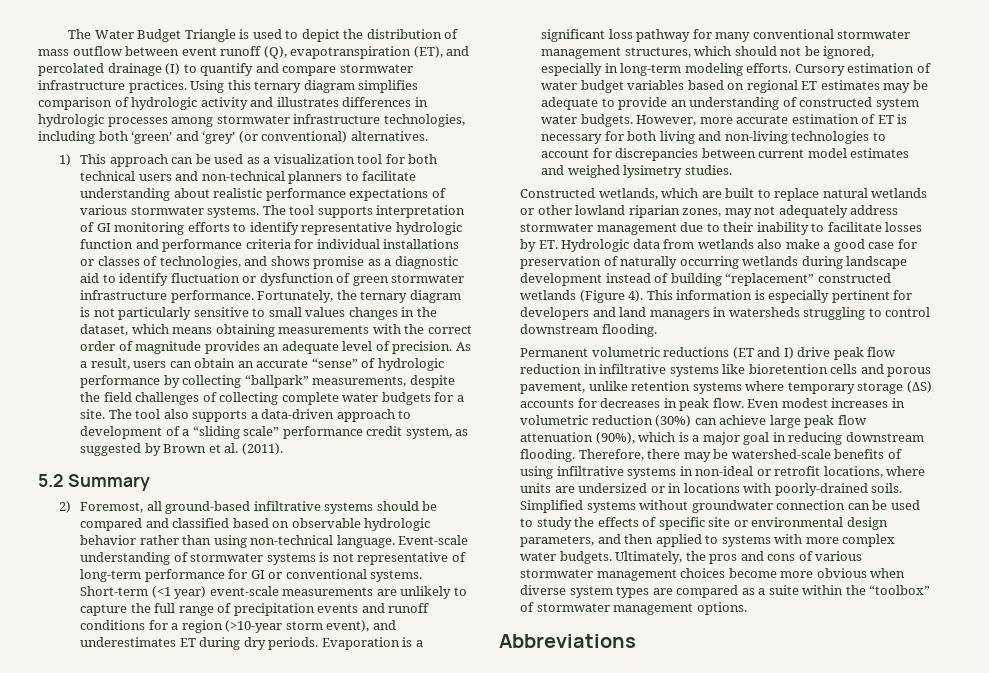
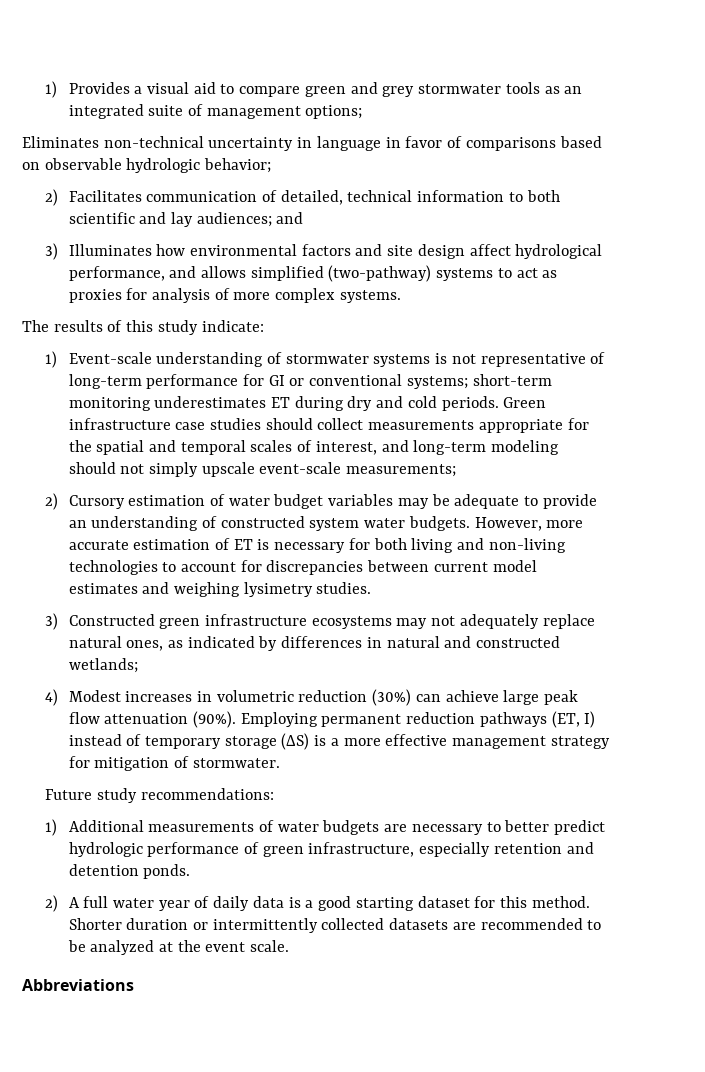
[68,29,459,42] [38,46,470,59] [38,63,413,76] [38,80,419,93] [38,97,428,110] [38,114,465,127] [38,131,428,144] [58,154,438,167] [79,171,417,184] [79,188,446,201] [79,205,466,218] [79,222,462,235] [79,239,460,252] [79,256,458,269] [79,273,465,286] [79,290,461,303] [79,307,437,320] [79,324,472,337] [79,341,471,354] [79,358,444,371] [79,375,455,388] [79,392,464,405] [79,409,412,422] [79,426,469,439] [79,443,283,456] [38,474,150,491] [58,501,438,514] [79,518,431,531] [79,535,395,548] The Water Budget Triangle is used to depict the distribution of mass outflow between event runoff (Q), evapotranspiration (ET), and percolated drainage (I) to quantify and compare stormwater infrastructure practices. Using this ternary diagram simplifies comparison of hydrologic activity and illustrates differences in hydrologic processes among stormwater infrastructure technologies, including both ‘green’ and ‘grey’ (or conventional) alternatives. // 1) This approach can be used as a visualization tool for both technical users and non-technical planners to facilitate understanding about realistic performance expectations of various stormwater systems. The tool supports interpretation of GI monitoring efforts to identify representative hydrologic function and performance criteria for individual installations or classes of technologies, and shows promise as a diagnostic aid to identify fluctuation or dysfunction of green stormwater infrastructure performance. Fortunately, the ternary diagram is not particularly sensitive to small values changes in the dataset, which means obtaining measurements with the correct order of magnitude provides an adequate level of precision. As a result, users can obtain an accurate “sense” of hydrologic performance by collecting “ballpark” measurements, despite the field challenges of collecting complete water budgets for a site. The tool also supports a data-driven approach to development of a “sliding scale” performance credit system, as suggested by Brown et al. (2011). // 5.2 Summary // 2) Foremost, all ground-based infiltrative systems should be compared and classified based on observable hydrologic behavior rather than using non-technical language. -> [45,81,583,98] [68,104,363,119] [22,136,602,151] [22,158,272,173] [45,189,560,206] [68,212,304,227] [45,243,603,260] [68,265,558,282] [68,288,401,303] [22,320,264,335] [45,351,58,368] 1) Provides a visual aid to compare green and grey stormwater tools as an integrated suite of management options; // Eliminates non-technical uncertainty in language in favor of comparisons based on observable hydrologic behavior; // 2) Facilitates communication of detailed, technical information to both scientific and lay audiences; and // 3) Illuminates how environmental factors and site design affect hydrological performance, and allows simplified (two-pathway) systems to act as proxies for analysis of more complex systems. // The results of this study indicate: // 1)
[370,570,423,582] [79,586,467,599] [79,603,430,616] [79,620,396,633] [79,637,423,650] [540,29,911,42] [540,46,875,59] [540,63,792,76] systems. Short-term (<1 year) event-scale measurements are unlikely to capture the full range of precipitation events and runoff conditions for a region (>10-year storm event), and underestimates ET during dry periods. Evaporation is a significant loss pathway for many conventional stormwater management structures, which should not be ignored, especially in long-term modeling efforts. -> [406,374,552,389] [68,396,547,411] [68,418,589,433] [68,440,560,455] [68,462,457,477] [45,493,59,510] systems; short-term monitoring underestimates ET during dry and cold periods. Green infrastructure case studies should collect measurements appropriate for the spatial and temporal scales of interest, and long-term modeling should not simply upscale event-scale measurements; // 2)
[687,80,880,93] based on regional ET estimates -> (394, 500) none
[567,165,620,178] weighed -> [174,582,241,597] weighing
[519,188,928,201] [519,205,899,218] [519,222,923,235] [519,239,917,252] [519,256,908,269] [519,273,891,286] [519,290,913,303] [519,307,931,320] [519,324,657,337] [519,347,897,360] [519,364,932,377] [519,381,932,394] [519,398,828,411] Constructed wetlands, which are built to replace natural wetlands or other lowland riparian zones, may not adequately address stormwater management due to their inability to facilitate losses by ET. Hydrologic data from wetlands also make a good case for preservation of naturally occurring wetlands during landscape development instead of building “replacement” constructed wetlands (Figure 4). This information is especially pertinent for developers and land managers in watersheds struggling to control downstream flooding. // Permanent volumetric reductions (ET and I) drive peak flow reduction in infiltrative systems like bioretention cells and porous pavement, unlike retention systems where temporary storage (ΔS) accounts for decreases in peak flow. Even modest -> [45,613,595,630] [68,636,561,651] [68,658,138,673] [45,689,121,706] 3) Constructed green infrastructure ecosystems may not adequately replace natural ones, as indicated by differences in natural and constructed wetlands; // 4) Modest
[595,432,924,445] [519,449,902,462] [519,466,926,479] [519,483,903,496] [519,500,920,513] [519,517,888,530] [519,534,896,547] [519,551,863,564] [519,568,906,581] [519,585,931,598] [519,602,747,615] (90%), which is a major goal in reducing downstream flooding. Therefore, there may be watershed-scale benefits of using infiltrative systems in non-ideal or retrofit locations, where units are undersized or in locations with poorly-drained soils. Simplified systems without groundwater connection can be used to study the effects of specific site or environmental design parameters, and then applied to systems with more complex water budgets. Ultimately, the pros and cons of various stormwater management choices become more obvious when diverse system types are compared as a suite within the “toolbox” of stormwater management options. -> [193,711,596,728] [68,733,610,750] [68,756,280,771] [45,788,274,803] [45,819,606,836] [68,842,594,857] [68,864,191,879] [45,895,590,912] [68,918,602,933] [67,940,290,955] (90%). Employing permanent reduction pathways (ET, I) instead of temporary storage (ΔS) is a more effective management strategy for mitigation of stormwater. // Future study recommendations: // 1) Additional measurements of water budgets are necessary to better predict hydrologic performance of green infrastructure, especially retention and detention ponds. // 2) A full water year of daily data is a good starting dataset for this method. Shorter duration or intermittently collected datasets are recommended to be analyzed at the event scale.

